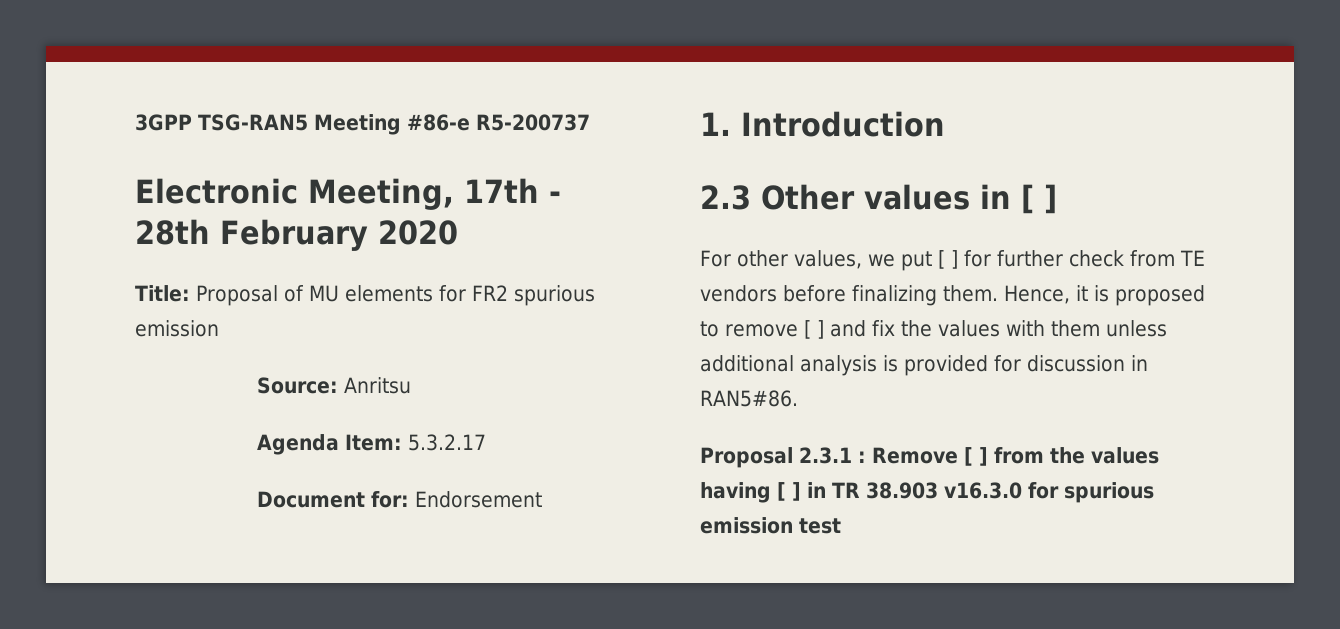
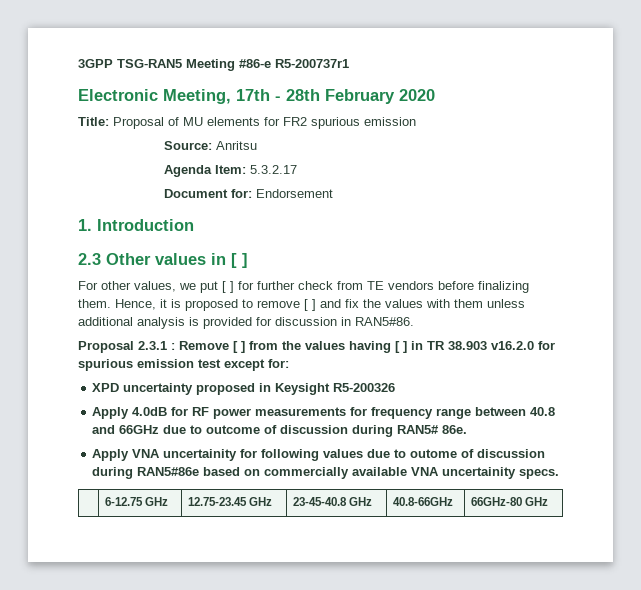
[476,114,590,131] R5-200737 -> [275,59,349,68] R5-200737r1
[944,482,1022,499] v16.3.0 -> [491,341,534,350] v16.2.0
(841, 526) none -> [224,359,289,371] [92,383,396,395] [92,407,556,419] [92,425,468,437] [92,449,546,461] [92,467,560,479] [104,497,168,506] [187,497,272,506] [292,497,372,506] [392,497,453,506] [470,497,548,506] except for: // XPD uncertainty proposed in Keysight R5-200326 // Apply 4.0dB for RF power measurements for frequency range between 40.8 and 66GHz due to outcome of discussion during RAN5# 86e. // Apply VNA uncertainity for following values due to outome of discussion during RAN5#86e based on commercially available VNA uncertainity specs. // | 6-12.75 GHz | 12.75-23.45 GHz | 23-45-40.8 GHz | 40.8-66GHz | 66GHz-80 GHz

